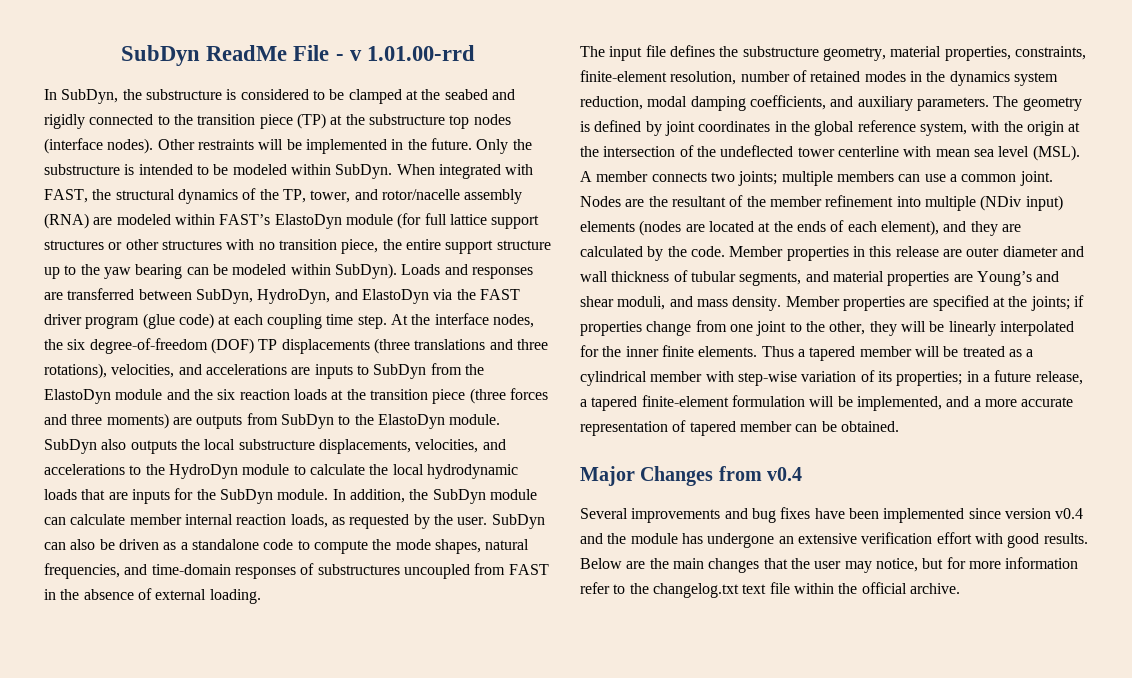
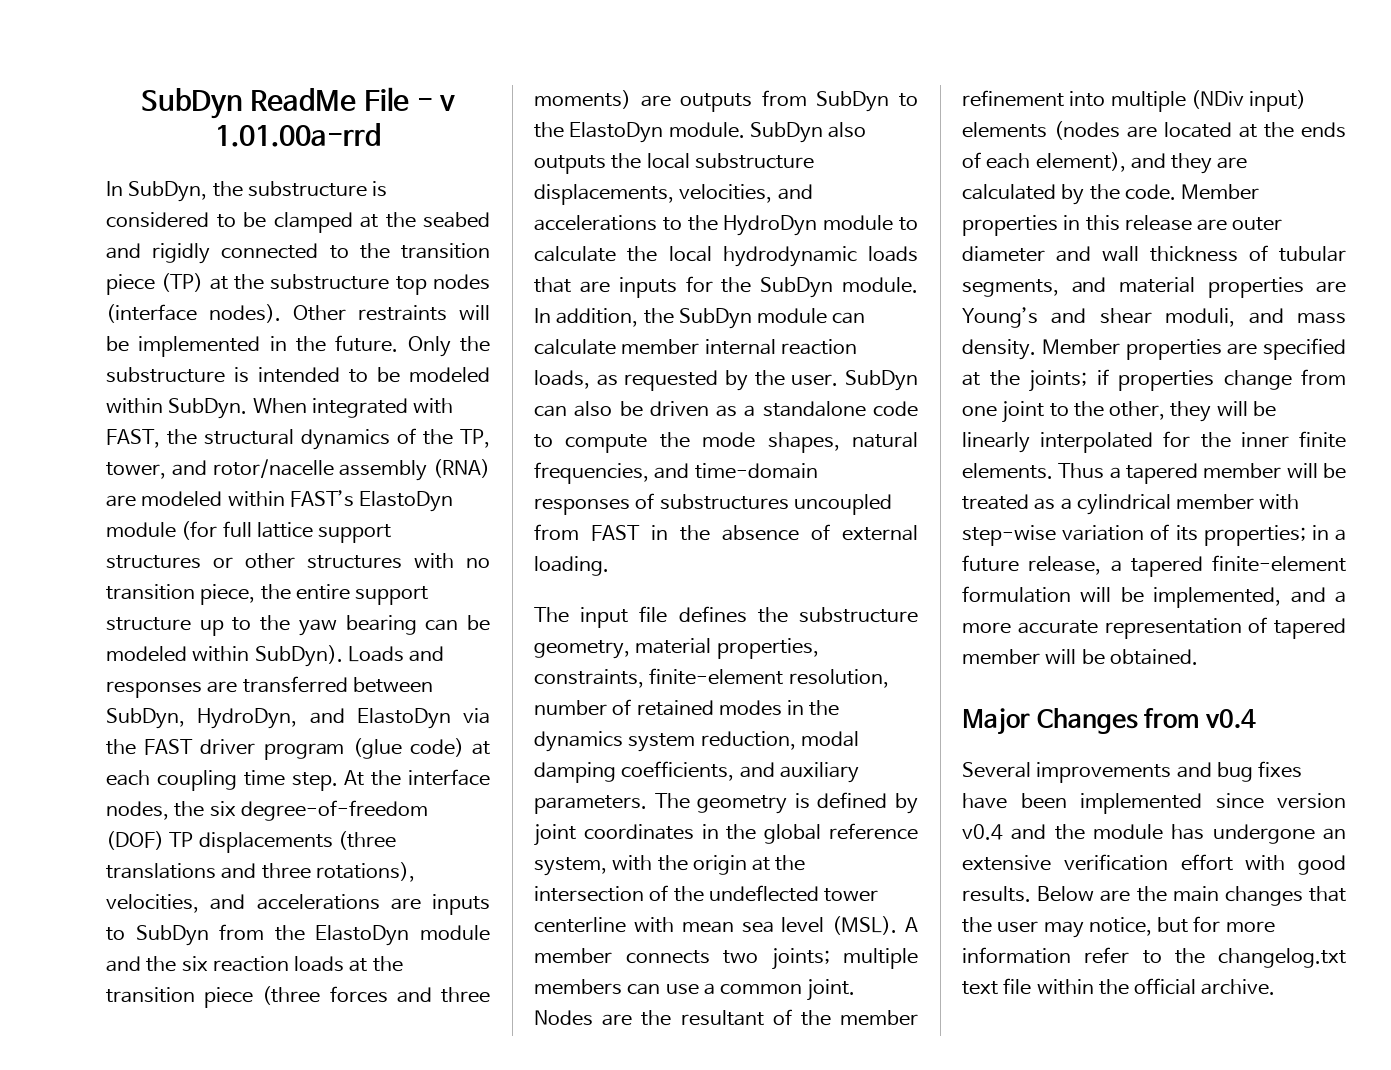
[366,45,475,61] 1.01.00-rrd -> [215,123,382,147] 1.01.00a-rrd
[795,424,818,432] can -> [1045,649,1077,664] will

